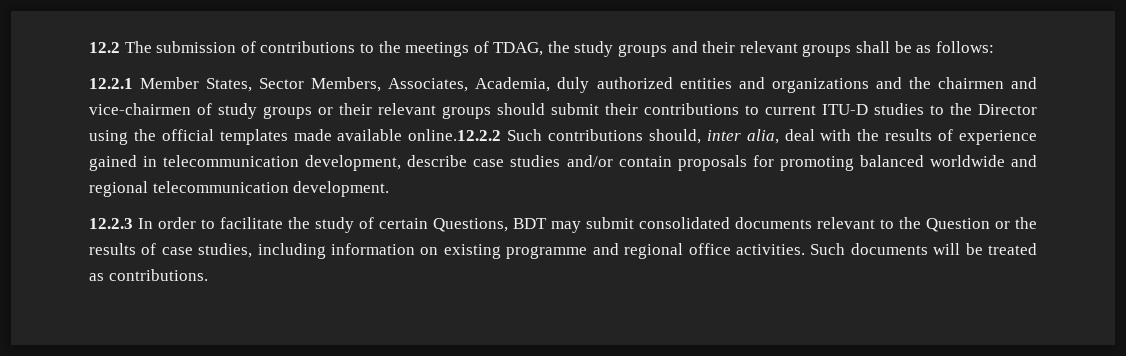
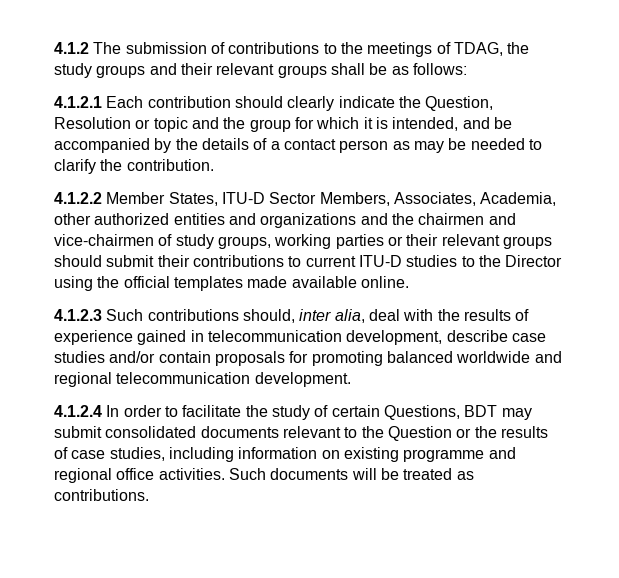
[89,42,120,53] 12.2 -> [54,42,89,54] 4.1.2
[89,78,133,89] 12.2.1 -> [54,96,494,111] [54,117,512,132] [54,138,542,153] [54,159,214,174] [54,192,102,204] 4.1.2.1 Each contribution should clearly indicate the Question, Resolution or topic and the group for which it is intended, and be accompanied by the details of a contact person as may be needed to clarify the contribution. // 4.1.2.2
(253, 85) none -> [221,192,265,204] ITU-D
[557,77,590,93] duly -> [54,213,91,225] other
[263,106,312,119] groups -> [217,234,384,249] groups, working parties
[408,129,502,141] online.12.2.2 -> [360,276,409,288] [54,309,102,321] online. // 4.1.2.3
[89,218,133,229] 12.2.3 -> [54,405,102,417] 4.1.2.4

